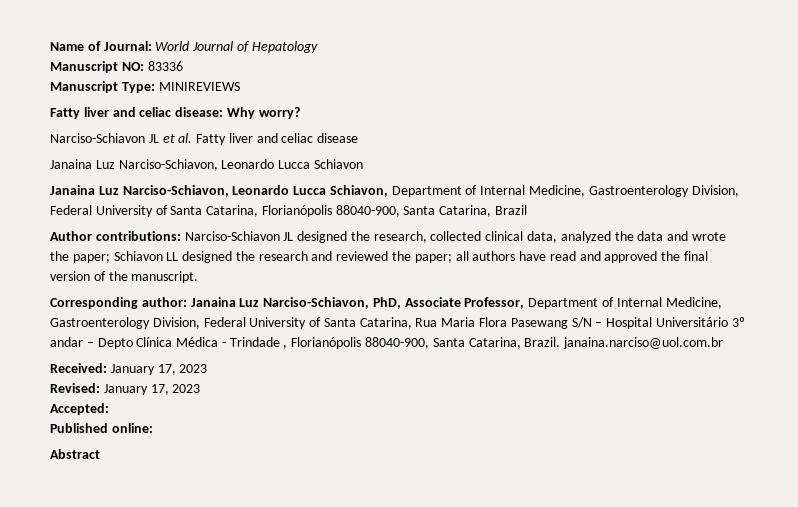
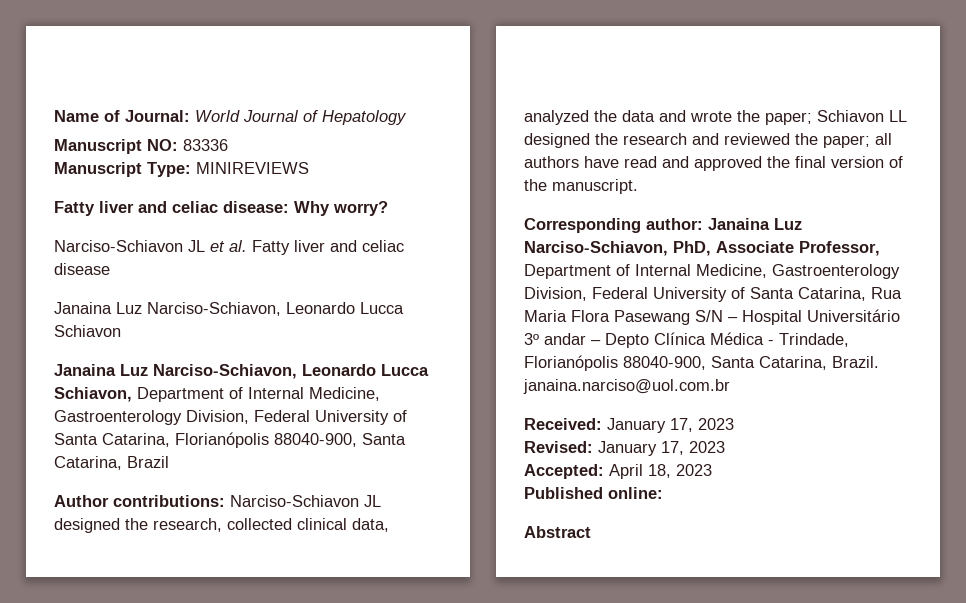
[229,337,288,349] Trindade , -> [779,333,849,347] Trindade,
(109, 409) none -> [609,464,712,479] April 18, 2023

